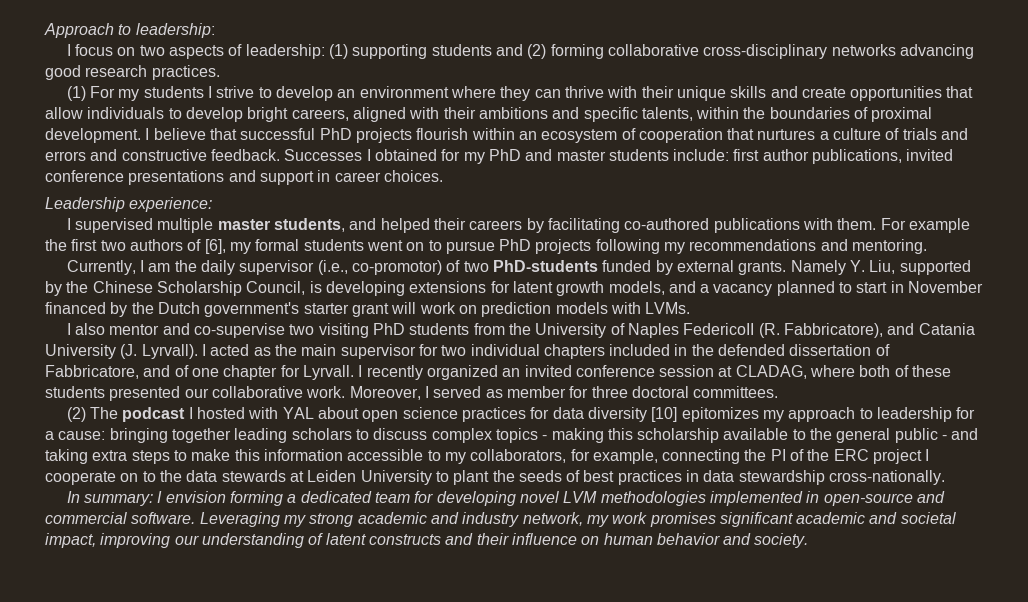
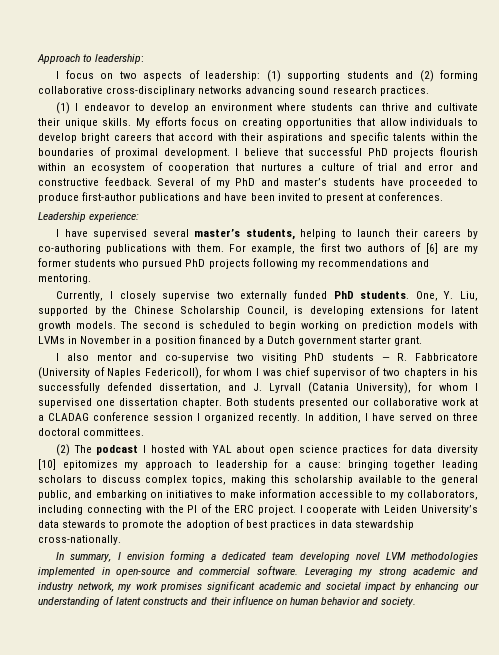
[45,65,81,80] good -> [298,86,330,94] sound
[90,86,255,101] For my students I strive -> [75,103,130,111] I endeavor
[500,86,531,101] they -> [311,103,354,111] students
[607,86,846,101] with their unique skills and create -> [413,103,478,111] [38,117,282,128] and cultivate their unique skills. My efforts focus on creating
[291,107,548,122] careers, aligned with their ambitions -> [113,133,324,143] careers that accord with their aspirations
[641,107,693,121] talents, -> [393,133,427,141] talents
[902,128,969,140] [45,149,954,164] [45,170,443,185] [45,197,213,212] [66,218,430,233] trials and errors and constructive feedback. Successes I obtained for my PhD and master students include: first author publications, invited conference presentations and support in career choices. // Leadership experience: // I supervised multiple master students, and helped -> [378,163,479,171] [38,177,478,188] [38,192,444,203] [38,212,140,222] [56,229,391,240] trial and error and constructive feedback. Several of my PhD and master’s students have proceeded to produce first-author publications and have been invited to present at conferences. // Leadership experience: // I have supervised several master’s students, helping to launch
[547,218,710,233] facilitating co-authored -> [38,244,101,254] co-authoring
[908,218,970,233] example -> [251,244,296,254] example,
[204,239,495,254] [6], my formal students went on to pursue -> [425,243,478,254] [38,258,183,269] [6] are my former students who pursued
[148,260,846,275] am the daily supervisor (i.e., co-promotor) of two PhD-students funded by external grants. Namely -> [119,290,438,301] closely supervise two externally funded PhD students. One,
[608,281,984,296] [45,302,691,317] models, and a vacancy planned to start in November financed by the Dutch government's starter grant will work on prediction models with LVMs. -> [75,321,479,331] [38,335,423,346] models. The second is scheduled to begin working on prediction models with LVMs in November in a position financed by a Dutch government starter grant.
[473,323,975,338] [45,344,890,359] [45,365,952,380] [45,386,589,401] from the University of Naples FedericoII (R. Fabbricatore), and Catania University (J. Lyrvall). I acted as the main supervisor for two individual chapters included in the defended dissertation of Fabbricatore, and of one chapter for Lyrvall. I recently organized an invited conference session at CLADAG, where both of these students presented our collaborative work. Moreover, I served as member for -> [381,353,478,361] [38,367,479,379] [38,382,478,394] [38,398,478,408] [38,412,449,423] — R. Fabbricatore (University of Naples FedericoII), for whom I was chief supervisor of two chapters in his successfully defended dissertation, and J. Lyrvall (Catania University), for whom I supervised one dissertation chapter. Both students presented our collaborative work at a CLADAG conference session I organized recently. In addition, I have served on
[495,428,548,443] topics - -> [192,475,227,485] topics,
[894,428,979,443] [45,449,170,464] public - and taking extra steps -> [38,490,214,500] public, and embarking on initiatives
[234,449,260,461] this -> (256, 494) none
[570,449,741,464] for example, connecting -> [38,505,165,515] including connecting with
[873,449,923,464] project -> [257,505,296,515] project.
[120,470,562,485] on to the data stewards at Leiden University to plant the seeds -> [361,505,479,515] [38,520,230,530] with Leiden University’s data stewards to promote the adoption
[84,493,154,506] summary: -> [70,553,112,562] summary,
[414,491,434,503] for -> (294, 556) none
[45,533,171,548] impact, improving -> [365,582,460,592] impact by enhancing

